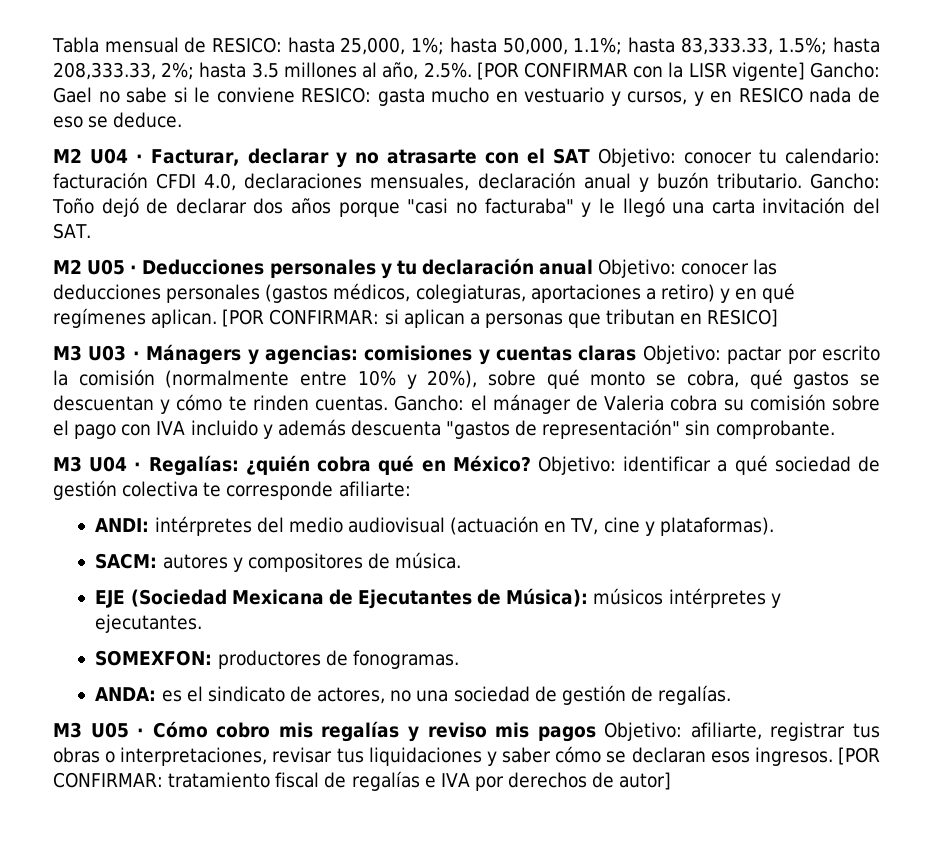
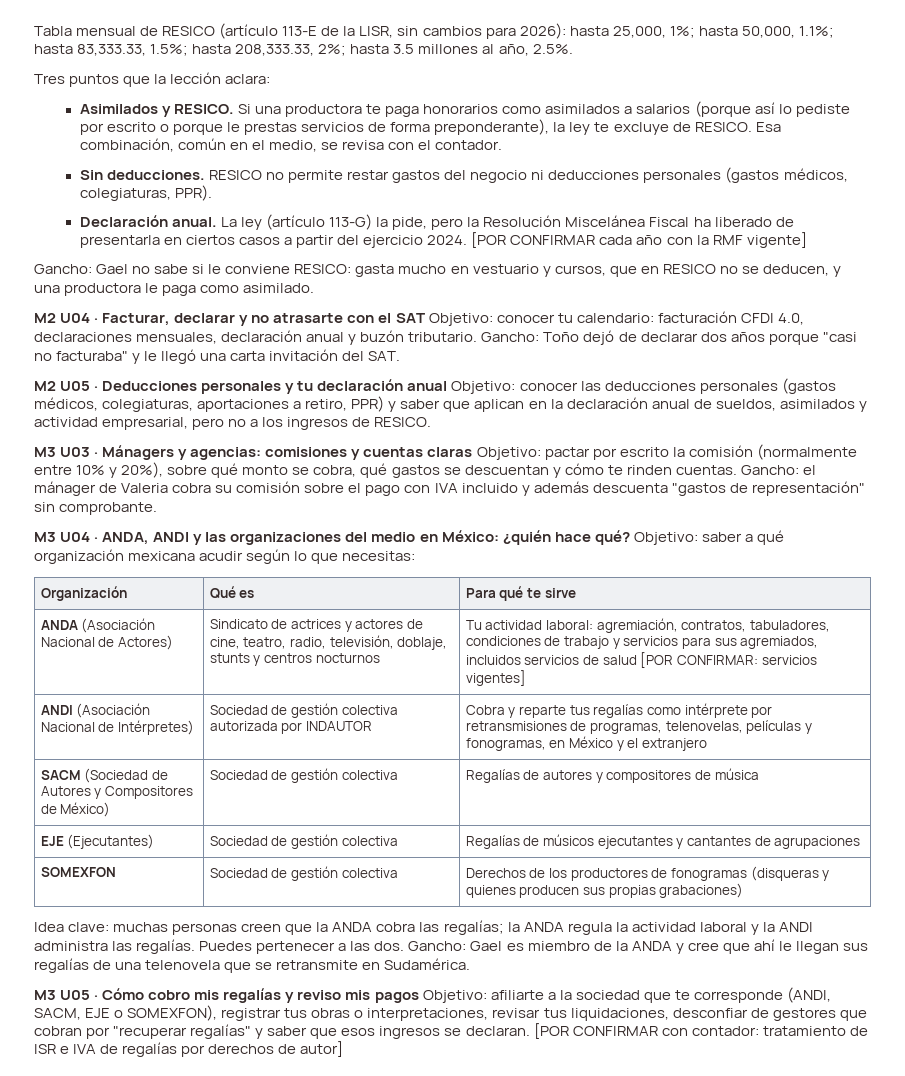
[212,37,283,53] RESICO: -> [162,23,566,39] RESICO (artículo 113-E de la LISR, sin cambios para 2026):
[476,62,628,80] [POR CONFIRMAR -> [34,72,271,87] [79,101,850,117] [79,119,781,135] [79,138,503,152] [79,167,848,183] [79,185,212,201] [79,214,794,230] [79,232,663,248] // Tres puntos que la lección aclara: // Asimilados y RESICO. Si una productora te paga honorarios como asimilados a salarios (porque así lo pediste por escrito o porque le prestas servicios de forma preponderante), la ley te excluye de RESICO. Esa combinación, común en el medio, se revisa con el contador. // Sin deducciones. RESICO no permite restar gastos del negocio ni deducciones personales (gastos médicos, colegiaturas, PPR). // Declaración anual. La ley (artículo 113-G) la pide, pero la Resolución Miscelánea Fiscal ha liberado de presentarla en ciertos casos a partir del ejercicio 2024. [POR CONFIRMAR cada año
[688,62,727,78] LISR -> [712,235,743,245] RMF
(805, 71) none -> (807, 240) //
[693,91,704,106] y -> [609,266,637,277] que
[809,87,880,103] [53,112,183,128] nada de eso se deduce. -> [719,264,841,277] [34,283,315,296] no se deducen, y una productora le paga como asimilado.
[660,283,796,303] [53,308,779,328] retiro) y en qué regímenes aplican. [POR CONFIRMAR: si aplican a personas que tributan en RESICO] -> [305,396,867,412] [34,417,432,430] retiro, PPR) y saber que aplican en la declaración anual de sueldos, asimilados y actividad empresarial, pero no a los ingresos de RESICO.
[148,455,880,476] [53,480,411,500] [95,516,774,536] [95,552,462,572] [95,588,781,609] [95,614,203,633] [95,650,459,669] [95,685,732,705] Regalías: ¿quién cobra qué en México? Objetivo: identificar a qué sociedad de gestión colectiva te corresponde afiliarte: // ANDI: intérpretes del medio audiovisual (actuación en TV, cine y plataformas). // SACM: autores y compositores de música. // EJE (Sociedad Mexicana de Ejecutantes de Música): músicos intérpretes y ejecutantes. // SOMEXFON: productores de fonogramas. // ANDA: es el sindicato de actores, no una sociedad de gestión de regalías. -> [102,530,784,545] [34,549,416,564] [40,586,127,601] [209,586,255,599] [465,586,576,601] [40,618,156,633] [40,635,174,650] [209,619,424,632] [209,635,448,650] [209,653,380,666] [465,618,831,633] [465,636,819,649] [465,652,817,668] [465,670,526,686] [40,703,151,718] [40,720,195,735] [209,703,398,718] [209,721,373,734] [465,703,773,718] [465,720,813,734] [465,736,708,751] [40,768,169,783] [40,786,194,799] [40,802,111,817] [209,768,398,783] [465,768,759,783] [40,834,155,849] [209,834,398,849] [465,834,861,849] [40,867,116,877] [209,866,398,881] [465,866,830,881] [465,883,744,898] [34,920,813,935] [34,939,869,954] [34,958,471,973] ANDA, ANDI y las organizaciones del medio en México: ¿quién hace qué? Objetivo: saber a qué organización mexicana acudir según lo que necesitas: // Organización | Qué es | Para qué te sirve // ANDA (Asociación Nacional de Actores) | Sindicato de actrices y actores de cine, teatro, radio, televisión, doblaje, stunts y centros nocturnos | Tu actividad laboral: agremiación, contratos, tabuladores, condiciones de trabajo y servicios para sus agremiados, incluidos servicios de salud [POR CONFIRMAR: servicios vigentes] // ANDI (Asociación Nacional de Intérpretes) | Sociedad de gestión colectiva autorizada por INDAUTOR | Cobra y reparte tus regalías como intérprete por retransmisiones de programas, telenovelas, películas y fonogramas, en México y el extranjero // SACM (Sociedad de Autores y Compositores de México) | Sociedad de gestión colectiva | Regalías de autores y compositores de música // EJE (Ejecutantes) | Sociedad de gestión colectiva | Regalías de músicos ejecutantes y cantantes de agrupaciones // SOMEXFON | Sociedad de gestión colectiva | Derechos de los productores de fonogramas (disqueras y quienes producen sus propias grabaciones) // Idea clave: muchas personas creen que la ANDA cobra las regalías; la ANDA regula la actividad laboral y la ANDI administra las regalías. Puedes pertenecer a las dos. Gancho: Gael es miembro de la ANDA y cree que ahí le llegan sus regalías de una telenovela que se retransmite en Sudamérica.
[690,722,762,740] afiliarte, -> [490,987,831,1003] [34,1005,218,1021] afiliarte a la sociedad que te corresponde (ANDI, SACM, EJE o SOMEXFON),
[368,746,880,766] [53,771,470,791] liquidaciones y saber cómo se declaran esos ingresos. [POR CONFIRMAR: tratamiento fiscal de regalías e IVA -> [570,1008,867,1021] [34,1023,868,1039] [34,1042,178,1057] liquidaciones, desconfiar de gestores que cobran por "recuperar regalías" y saber que esos ingresos se declaran. [POR CONFIRMAR con contador: tratamiento de ISR e IVA de regalías

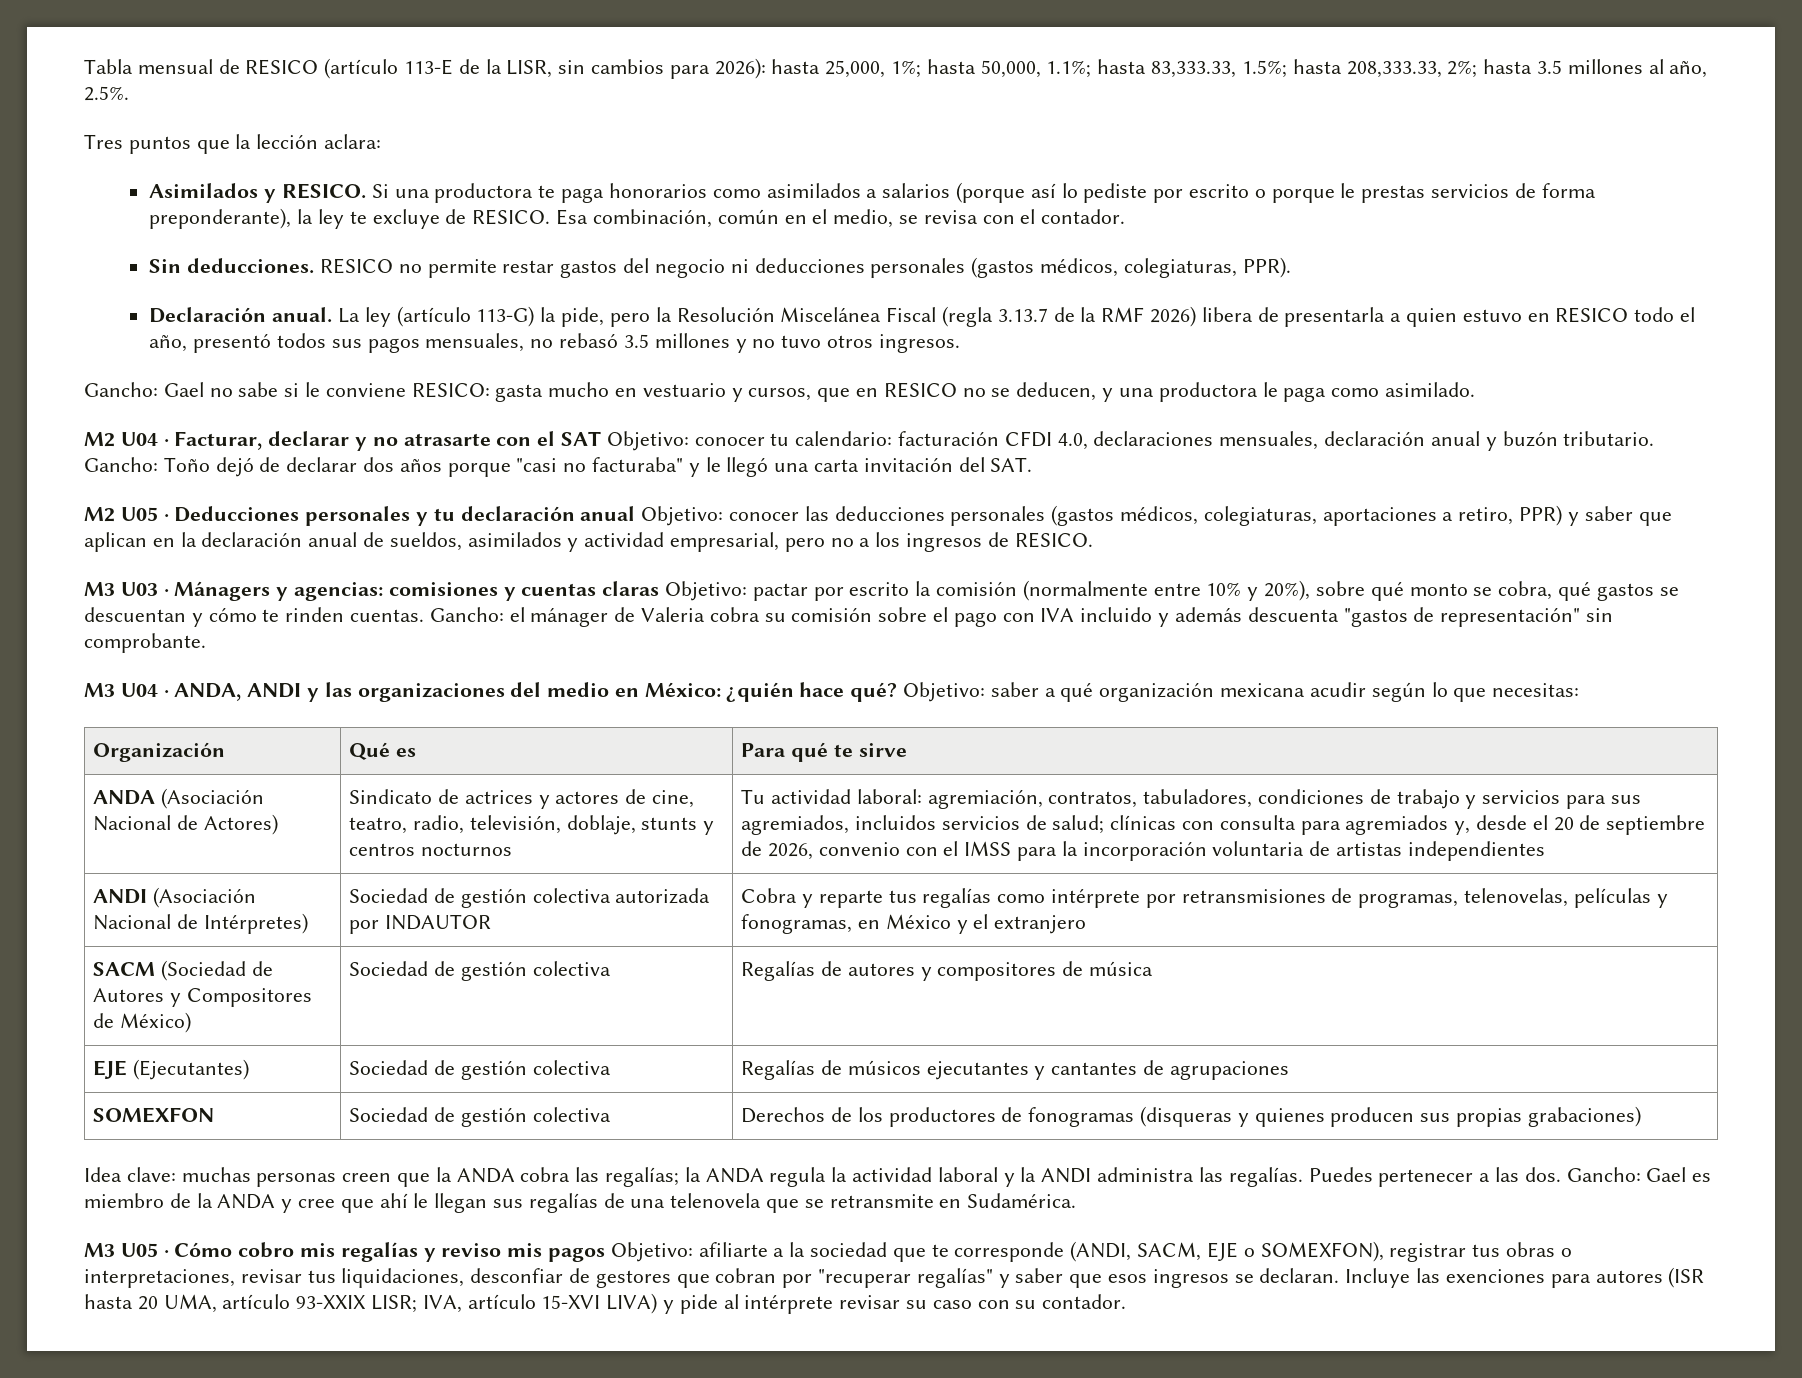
[693,217,794,227] [79,232,807,248] ha liberado de presentarla en ciertos casos a partir del ejercicio 2024. [POR CONFIRMAR cada año con la RMF vigente] -> [941,306,1695,327] [149,333,960,353] (regla 3.13.7 de la RMF 2026) libera de presentarla a quien estuvo en RESICO todo el año, presentó todos sus pagos mensuales, no rebasó 3.5 millones y no tuvo otros ingresos.
[602,652,817,668] [465,670,526,686] salud [POR CONFIRMAR: servicios vigentes] -> [1052,815,1706,835] [741,841,1545,861] salud; clínicas con consulta para agremiados y, desde el 20 de septiembre de 2026, convenio con el IMSS para la incorporación voluntaria de artistas independientes
[533,1023,868,1039] [34,1041,344,1057] [POR CONFIRMAR con contador: tratamiento de ISR e IVA de regalías por derechos de autor] -> [1345,1267,1705,1288] [84,1293,1127,1314] Incluye las exenciones para autores (ISR hasta 20 UMA, artículo 93-XXIX LISR; IVA, artículo 15-XVI LIVA) y pide al intérprete revisar su caso con su contador.

